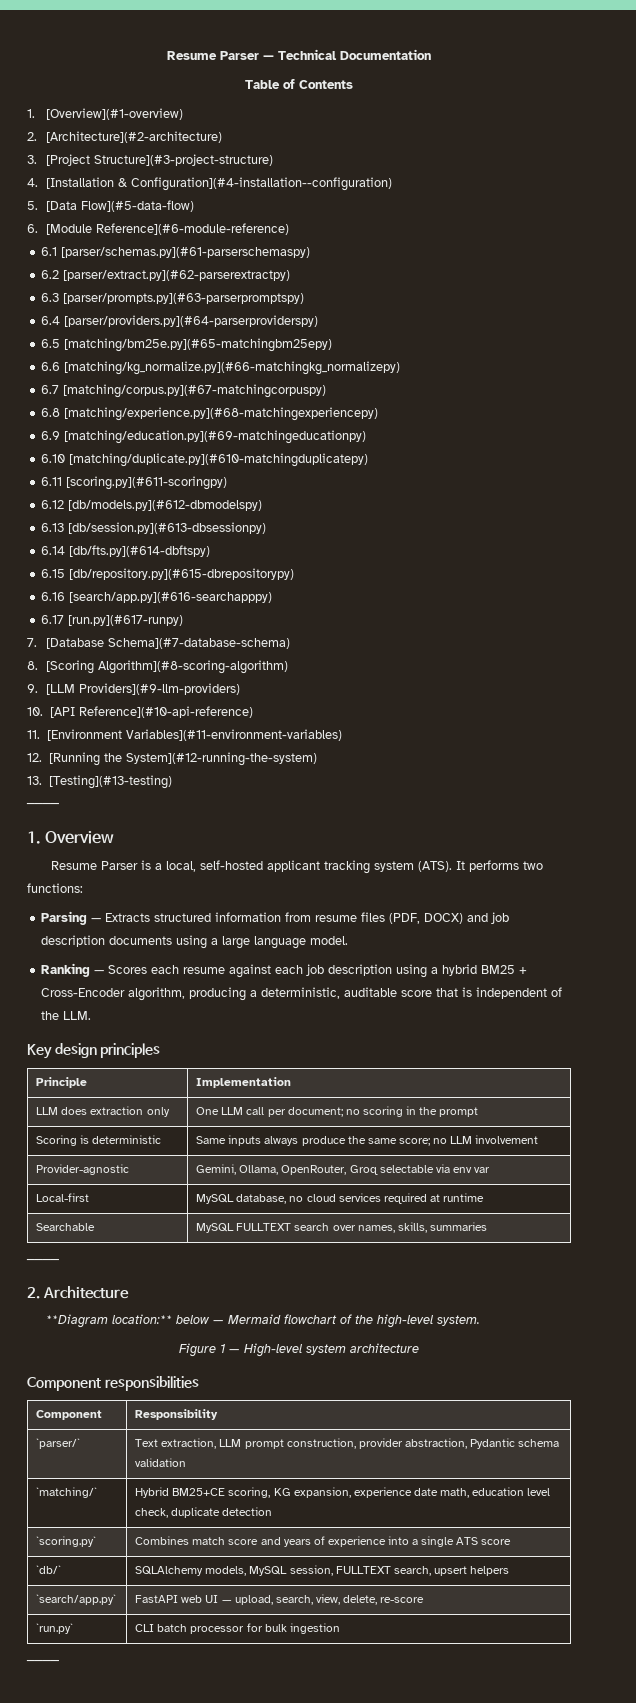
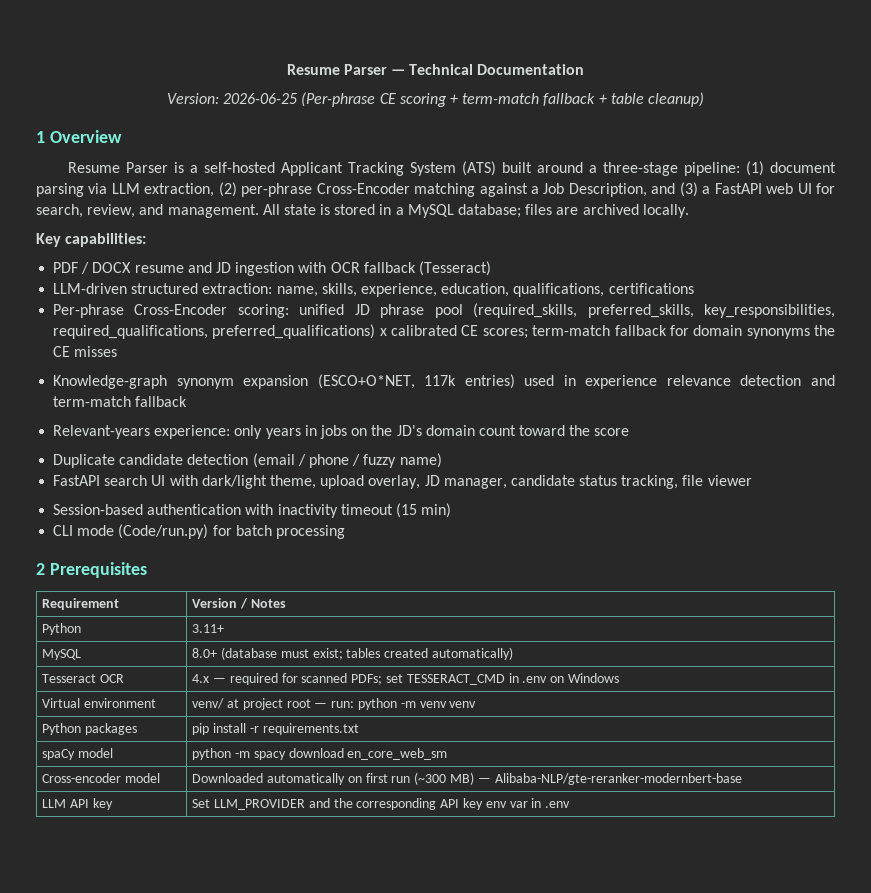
[245,79,353,89] [27,108,183,120] [27,131,222,143] [27,154,273,166] [27,177,392,191] [27,200,194,212] [27,223,289,235] [41,247,311,258] [41,270,291,281] [41,293,305,304] [41,315,319,327] [41,338,333,352] [41,361,401,375] [41,384,327,398] [41,407,379,421] [41,430,367,444] [41,453,369,467] [41,476,228,490] [41,500,263,511] [41,522,267,534] [41,545,211,557] [41,568,295,580] [41,592,273,603] [41,615,184,626] [27,638,290,649] [27,660,288,674] [27,683,240,695] [27,706,253,718] [27,729,342,741] [27,752,317,766] [27,775,172,789] [26,802,59,808] [27,831,41,844] Table of Contents // 1. [Overview](#1-overview) // 2. [Architecture](#2-architecture) // 3. [Project Structure](#3-project-structure) // 4. [Installation & Configuration](#4-installation--configuration) // 5. [Data Flow](#5-data-flow) // 6. [Module Reference](#6-module-reference) // 6.1 [parser/schemas.py](#61-parserschemaspy) // 6.2 [parser/extract.py](#62-parserextractpy) // 6.3 [parser/prompts.py](#63-parserpromptspy) // 6.4 [parser/providers.py](#64-parserproviderspy) // 6.5 [matching/bm25e.py](#65-matchingbm25epy) // 6.6 [matching/kg_normalize.py](#66-matchingkg_normalizepy) // 6.7 [matching/corpus.py](#67-matchingcorpuspy) // 6.8 [matching/experience.py](#68-matchingexperiencepy) // 6.9 [matching/education.py](#69-matchingeducationpy) // 6.10 [matching/duplicate.py](#610-matchingduplicatepy) // 6.11 [scoring.py](#611-scoringpy) // 6.12 [db/models.py](#612-dbmodelspy) // 6.13 [db/session.py](#613-dbsessionpy) // 6.14 [db/fts.py](#614-dbftspy) // 6.15 [db/repository.py](#615-dbrepositorypy) // 6.16 [search/app.py](#616-searchapppy) // 6.17 [run.py](#617-runpy) // 7. [Database Schema](#7-database-schema) // 8. [Scoring Algorithm](#8-scoring-algorithm) // 9. [LLM Providers](#9-llm-providers) // 10. [API Reference](#10-api-reference) // 11. [Environment Variables](#11-environment-variables) // 12. [Running the System](#12-running-the-system) // 13. [Testing](#13-testing) // ──── // 1. -> [167,92,704,107] [36,131,45,143] Version: 2026-06-25 (Per-phrase CE scoring + term-match fallback + table cleanup) // 1
[166,860,544,874] [27,883,83,893] [41,911,510,925] [41,935,349,949] [41,963,528,978] [41,987,563,1001] [41,1011,92,1020] [27,1043,161,1059] [36,1077,88,1088] [196,1077,292,1088] [36,1106,170,1117] [196,1106,479,1117] [36,1135,162,1146] [196,1135,539,1146] [36,1164,130,1175] [196,1164,490,1175] [36,1193,90,1202] [196,1193,484,1204] [36,1223,96,1231] [196,1222,487,1233] [26,1258,59,1264] [27,1286,129,1299] [45,1314,480,1328] [179,1343,419,1357] [27,1376,199,1391] [36,1410,103,1420] [135,1409,219,1420] [36,1438,81,1449] [135,1438,560,1449] [135,1458,187,1467] [36,1487,98,1498] [135,1487,551,1498] [135,1507,273,1518] [36,1536,97,1547] [135,1536,512,1547] [36,1565,62,1574] [135,1565,509,1576] [36,1594,117,1605] [135,1594,425,1605] [36,1623,74,1634] [135,1623,340,1634] [26,1659,59,1665] local, self-hosted applicant tracking system (ATS). It performs two functions: // Parsing — Extracts structured information from resume files (PDF, DOCX) and job description documents using a large language model. // Ranking — Scores each resume against each job description using a hybrid BM25 + Cross-Encoder algorithm, producing a deterministic, auditable score that is independent of the LLM. // Key design principles // Principle | Implementation // LLM does extraction only | One LLM call per document; no scoring in the prompt // Scoring is deterministic | Same inputs always produce the same score; no LLM involvement // Provider-agnostic | Gemini, Ollama, OpenRouter, Groq selectable via env var // Local-first | MySQL database, no cloud services required at runtime // Searchable | MySQL FULLTEXT search over names, skills, summaries // ──── // 2. Architecture // **Diagram location:** below — Mermaid flowchart of the high-level system. // Figure 1 — High-level system architecture // Component responsibilities // Component | Responsibility // `parser/` | Text extraction, LLM prompt construction, provider abstraction, Pydantic schema validation // `matching/` | Hybrid BM25+CE scoring, KG expansion, experience date math, education level check, duplicate detection // `scoring.py` | Combines match score and years of experience into a single ATS score // `db/` | SQLAlchemy models, MySQL session, FULLTEXT search, upsert helpers // `search/app.py` | FastAPI web UI — upload, search, view, delete, re-score // `run.py` | CLI batch processor for bulk ingestion // ──── -> [204,161,837,176] [36,182,836,197] [36,204,689,218] [36,233,147,247] [53,261,491,276] [53,283,694,297] [53,303,836,318] [53,324,836,339] [53,346,118,357] [53,374,835,389] [53,396,188,407] [53,425,630,439] [53,453,442,468] [53,475,752,489] [53,503,452,518] [53,524,345,539] [36,562,147,578] [42,598,120,610] [192,598,286,609] [42,623,82,635] [192,624,225,633] [42,649,82,660] [192,647,514,660] [42,674,125,683] [192,673,619,685] [42,698,157,708] [192,698,477,710] [42,723,138,735] [192,723,359,735] [42,748,114,760] [192,748,448,760] [42,773,161,783] [192,772,742,785] [42,798,113,810] [192,798,571,810] self-hosted Applicant Tracking System (ATS) built around a three-stage pipeline: (1) document parsing via LLM extraction, (2) per-phrase Cross-Encoder matching against a Job Description, and (3) a FastAPI web UI for search, review, and management. All state is stored in a MySQL database; files are archived locally. // Key capabilities: // PDF / DOCX resume and JD ingestion with OCR fallback (Tesseract) // LLM-driven structured extraction: name, skills, experience, education, qualifications, certifications // Per-phrase Cross-Encoder scoring: unified JD phrase pool (required_skills, preferred_skills, key_responsibilities, required_qualifications, preferred_qualifications) x calibrated CE scores; term-match fallback for domain synonyms the CE misses // Knowledge-graph synonym expansion (ESCO+O*NET, 117k entries) used in experience relevance detection and term-match fallback // Relevant-years experience: only years in jobs on the JD's domain count toward the score // Duplicate candidate detection (email / phone / fuzzy name) // FastAPI search UI with dark/light theme, upload overlay, JD manager, candidate status tracking, file viewer // Session-based authentication with inactivity timeout (15 min) // CLI mode (Code/run.py) for batch processing // 2 Prerequisites // Requirement | Version / Notes // Python | 3.11+ // MySQL | 8.0+ (database must exist; tables created automatically) // Tesseract OCR | 4.x — required for scanned PDFs; set TESSERACT_CMD in .env on Windows // Virtual environment | venv/ at project root — run: python -m venv venv // Python packages | pip install -r requirements.txt // spaCy model | python -m spacy download en_core_web_sm // Cross-encoder model | Downloaded automatically on first run (~300 MB) — Alibaba-NLP/gte-reranker-modernbert-base // LLM API key | Set LLM_PROVIDER and the corresponding API key env var in .env

